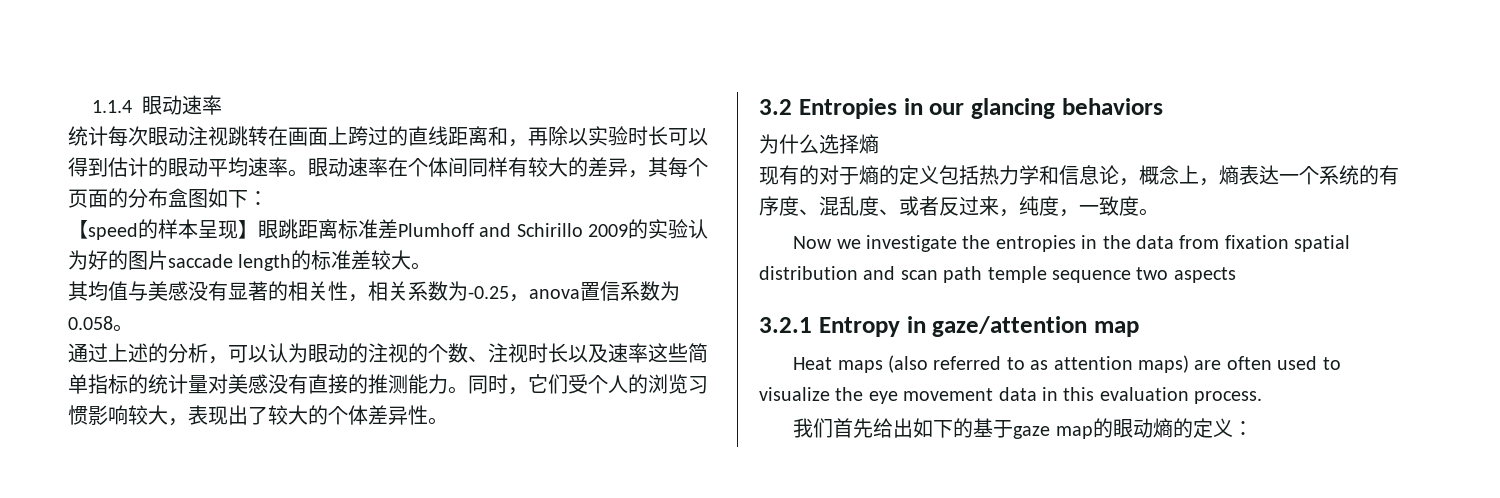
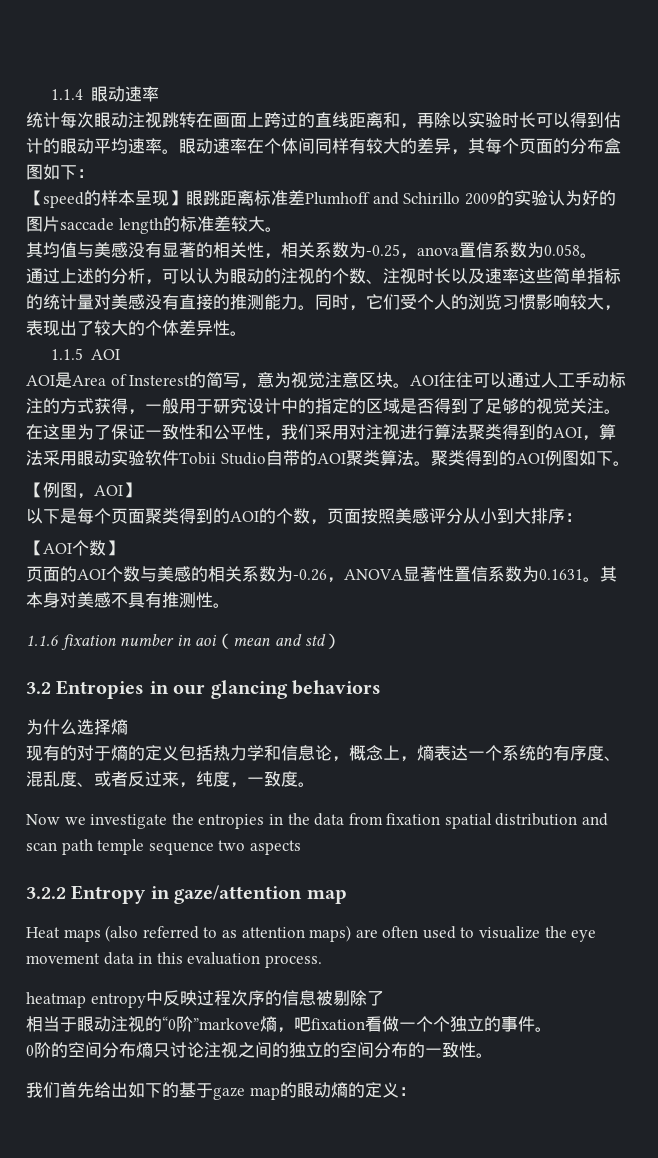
(448, 421) none -> [50,348,121,360] [26,372,627,389] [26,398,621,415] [26,424,616,441] [26,450,630,466] [26,482,140,499] [26,508,582,525] [26,540,123,556] [26,566,617,583] [26,592,230,608] [26,633,341,650] // 1.1.5 AOI // AOI是Area of Insterest的简写，意为视觉注意区块。AOI往往可以通过人工手动标注的方式获得，一般用于研究设计中的指定的区域是否得到了足够的视觉关注。在这里为了保证一致性和公平性，我们采用对注视进行算法聚类得到的AOI，算法采用眼动实验软件Tobii Studio自带的AOI聚类算法。聚类得到的AOI例图如下。 // 【例图，AOI】 // 以下是每个页面聚类得到的AOI的个数，页面按照美感评分从小到大排序： // 【AOI个数】 // 页面的AOI个数与美感的相关系数为-0.26，ANOVA显著性置信系数为0.1631。其本身对美感不具有推测性。 // 1.1.6 fixation number in aoi（mean and std）
[759,317,812,333] 3.2.1 -> [26,887,66,899] 3.2.2
(1263, 397) none -> [26,990,384,1008] [26,1016,552,1033] [26,1042,493,1058] // heatmap entropy中反映过程次序的信息被剔除了 // 相当于眼动注视的“0阶”markove熵，吧fixation看做一个个独立的事件。 // 0阶的空间分布熵只讨论注视之间的独立的空间分布的一致性。

